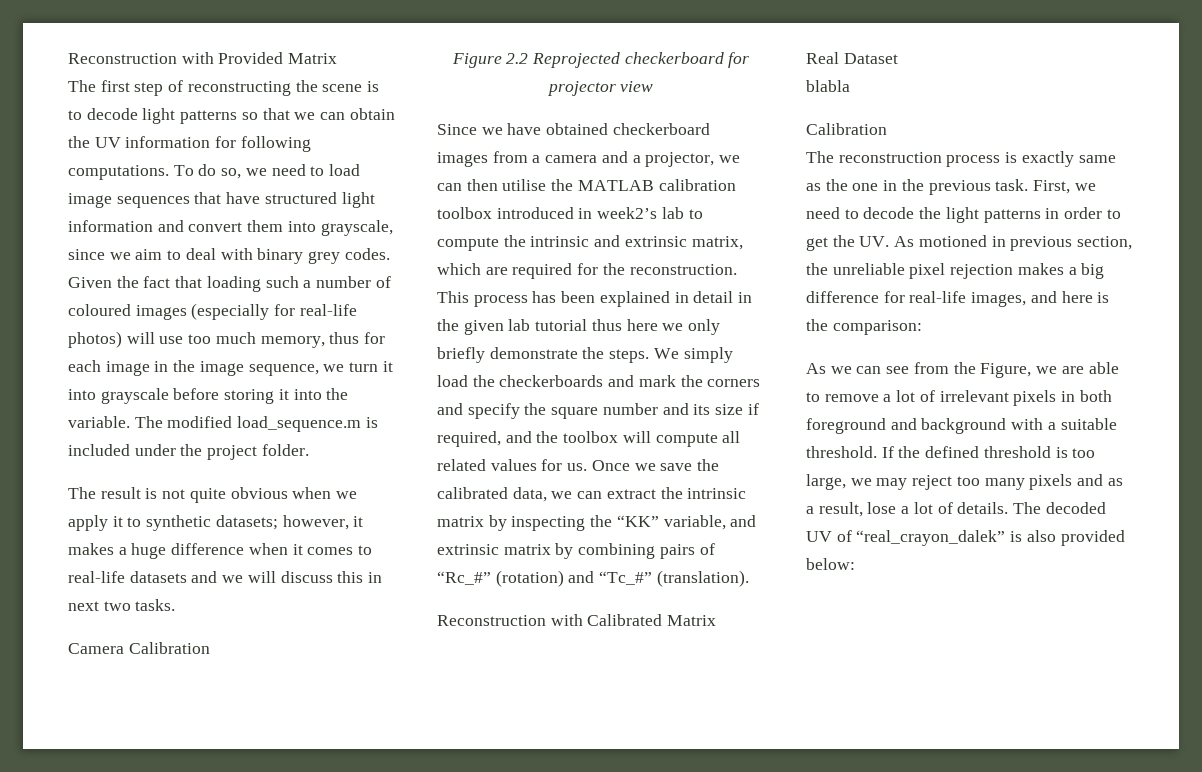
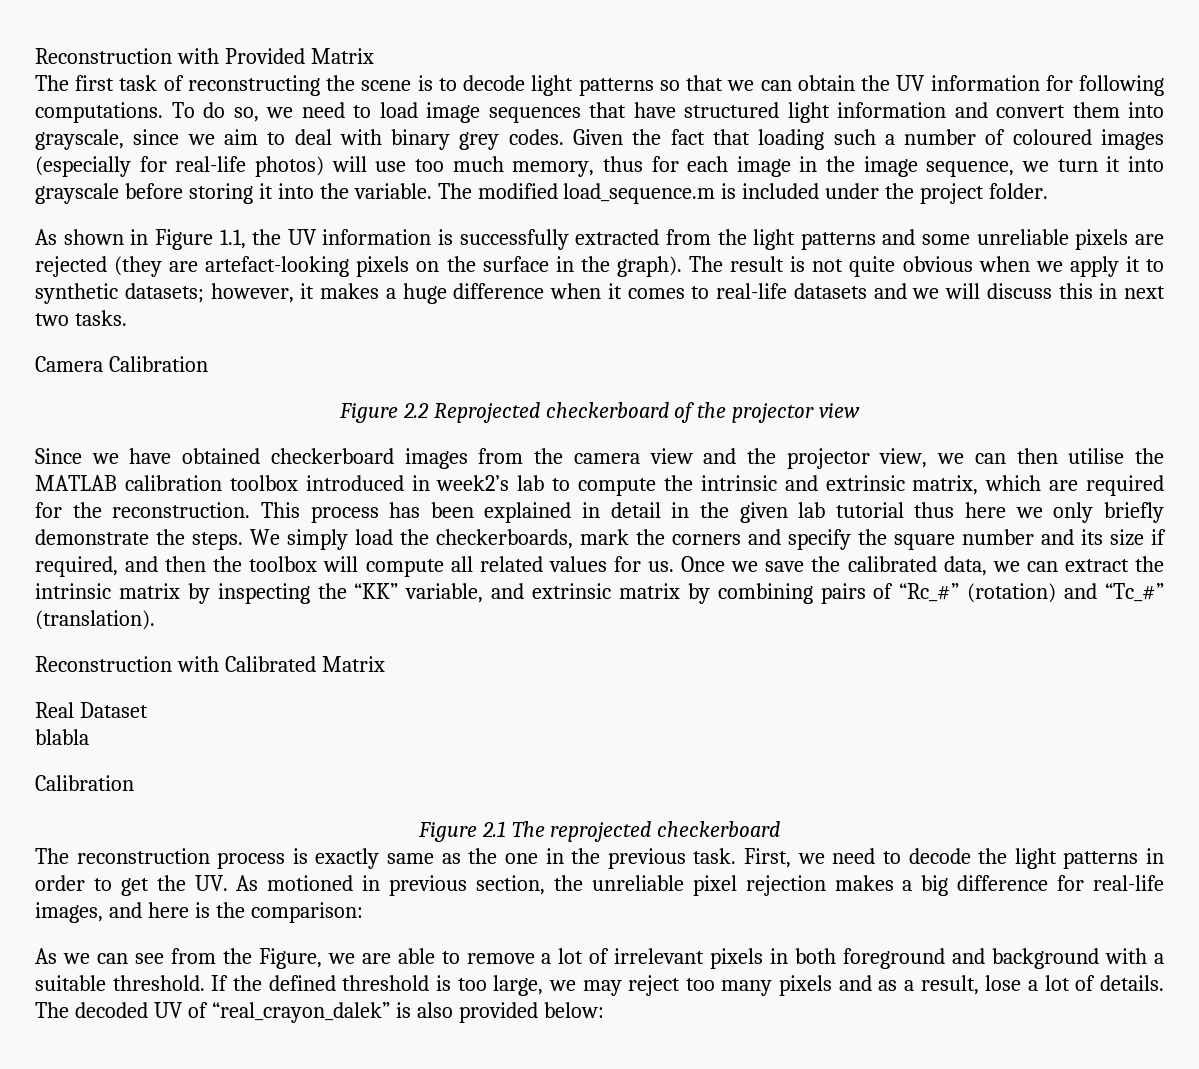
[134,82,164,96] step -> [119,75,158,91] task
(309, 450) none -> [35,229,1164,250] [35,256,682,277] As shown in Figure 1.1, the UV information is successfully extracted from the light patterns and some unreliable pixels are rejected (they are artefact-looking pixels on the surface in the graph).
[728,52,750,68] for -> [674,402,727,423] of the
[532,151,715,167] a camera and a projector, -> [534,448,928,469] the camera view and the projector view,
[499,375,635,387] checkerboards and -> [436,529,573,549] checkerboards,
(532, 437) none -> [165,556,207,572] then
(887, 129) none -> [417,821,781,842] // Figure 2.1 The reprojected checkerboard

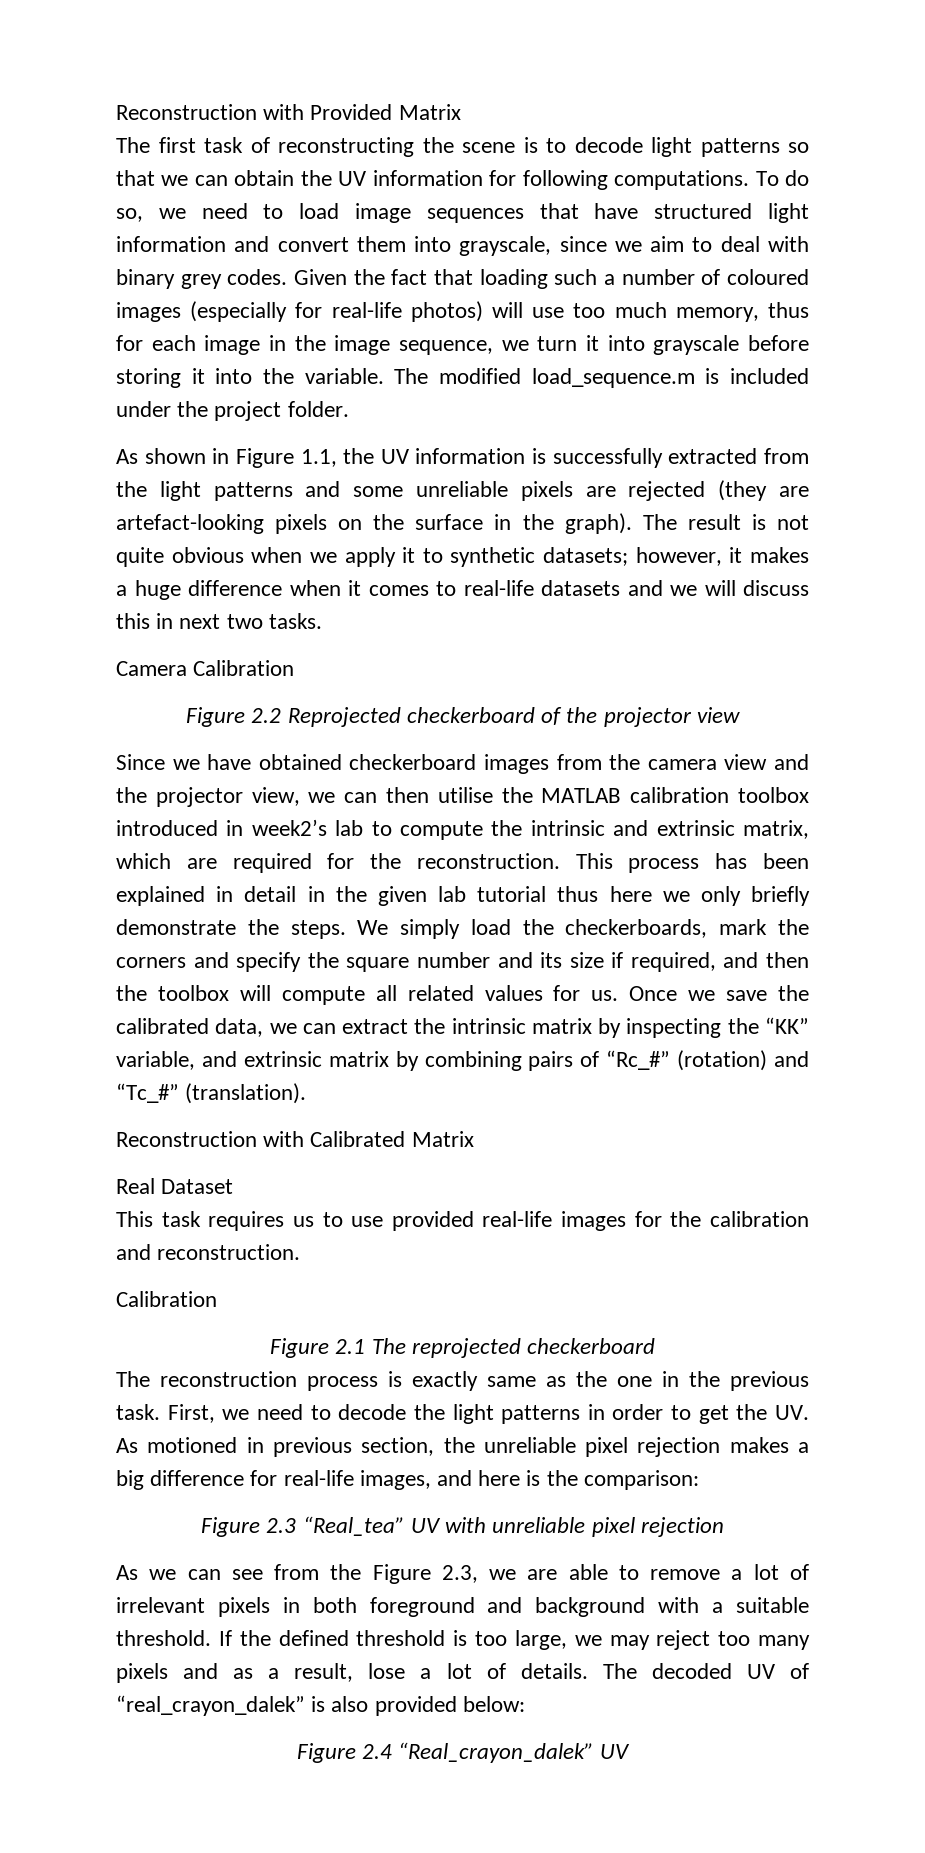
[35,729,89,745] blabla -> [116,1211,809,1231] [116,1244,301,1260] This task requires us to use provided real-life images for the calibration and reconstruction.
(363, 912) none -> [201,1516,724,1537] // Figure 2.3 “Real_tea” UV with unreliable pixel rejection
[258,948,322,969] Figure, -> [372,1564,478,1584] Figure 2.3,
(604, 1010) none -> [296,1742,631,1763] // Figure 2.4 “Real_crayon_dalek” UV

